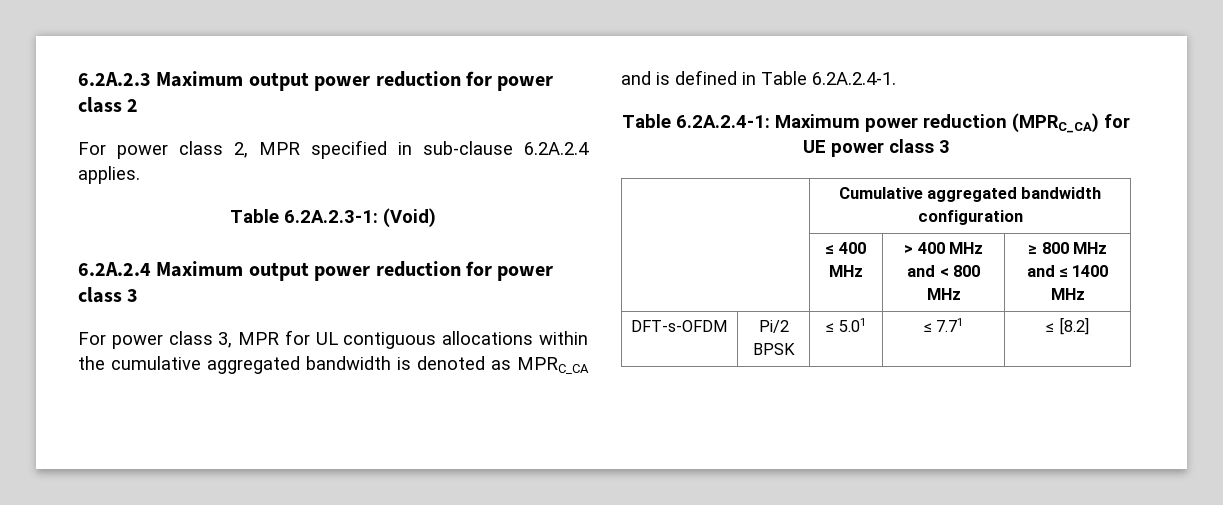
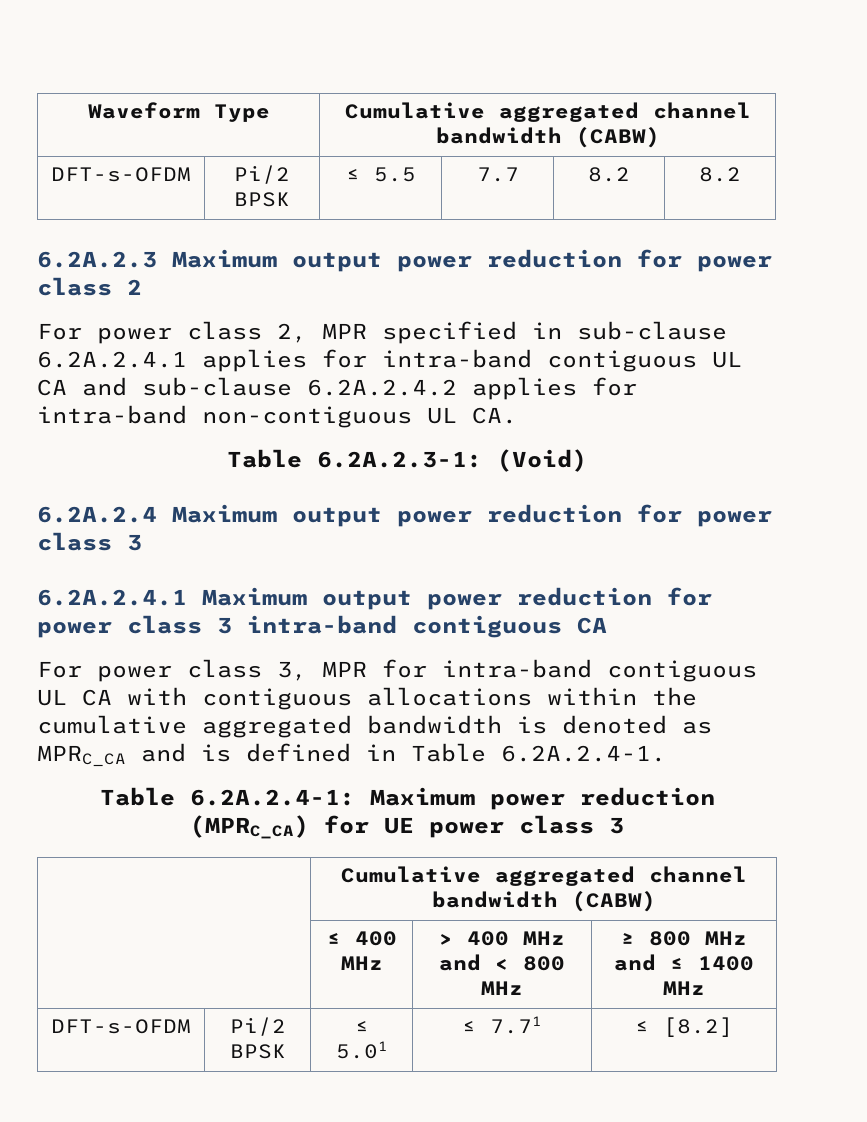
(78, 79) none -> [87,102,270,122] [344,102,751,122] [435,127,660,148] [51,167,191,182] [234,165,290,184] [234,192,290,207] [345,167,416,182] [476,167,519,182] [588,167,630,182] [699,167,741,182] Waveform Type | Cumulative aggregated channel bandwidth (CABW) // DFT-s-OFDM | Pi/2 BPSK | ≤ 5.5 | 7.7 | 8.2 | 8.2 //
[524,142,589,155] [78,166,140,184] 6.2A.2.4 applies. -> [37,349,742,372] [37,377,637,400] [37,405,517,428] 6.2A.2.4.1 applies for intra-band contiguous UL CA and sub-clause 6.2A.2.4.2 applies for intra-band non-contiguous UL CA.
(139, 295) none -> [37,587,712,610] [37,615,607,638] // 6.2A.2.4.1 Maximum output power reduction for power class 3 intra-band contiguous CA
[315,332,338,345] UL -> [442,659,757,682] [37,687,187,706] intra-band contiguous UL CA with
[1021,187,1102,199] [917,210,1023,225] bandwidth configuration -> [648,866,747,883] [431,891,656,912] channel bandwidth (CABW)

